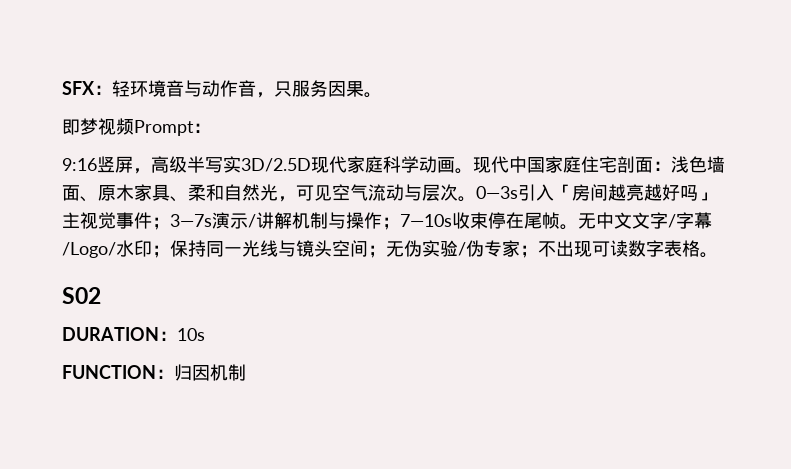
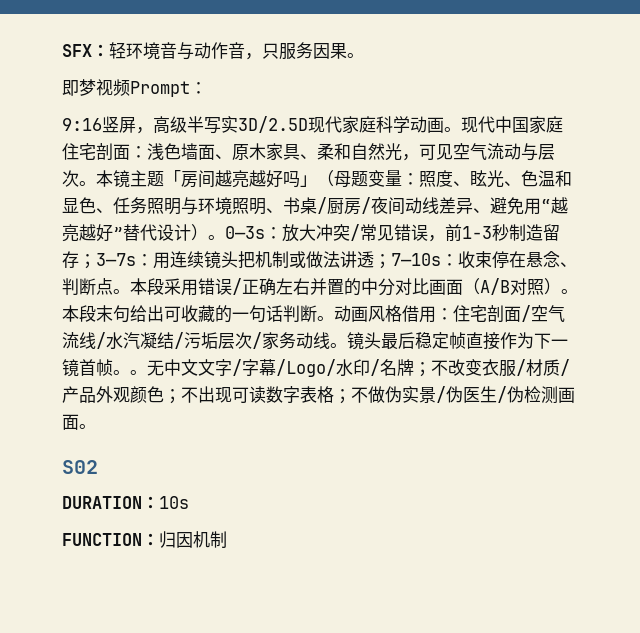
[476,184,554,201] 0—3s引入 -> [96,170,164,188] 本镜主题
[62,212,560,230] 主视觉事件；3—7s演示/讲解机制与操作；7—10s收束停在尾帧 -> [317,170,572,188] [62,197,568,215] [62,224,560,242] [62,251,577,269] [62,278,578,296] [62,305,565,323] [62,332,568,350] [62,359,130,377] （母题变量：照度、眩光、色温和显色、任务照明与环境照明、书桌/厨房/夜间动线差异、避免用“越亮越好”替代设计）。0—3s：放大冲突/常见错误，前1-3秒制造留存；3—7s：用连续镜头把机制或做法讲透；7—10s：收束停在悬念、判断点。本段采用错误/正确左右并置的中分对比画面（A/B对照）。本段末句给出可收藏的一句话判断。动画风格借用：住宅剖面/空气流线/水汽凝结/污垢层次/家务动线。镜头最后稳定帧直接作为下一镜首帧。
[152,240,520,258] ；保持同一光线与镜头空间；无伪实验/伪专家 -> [370,359,570,377] [62,386,164,403] /名牌；不改变衣服/材质/产品外观颜色
(700, 248) none -> [334,386,575,404] [62,414,79,430] ；不做伪实景/伪医生/伪检测画面

